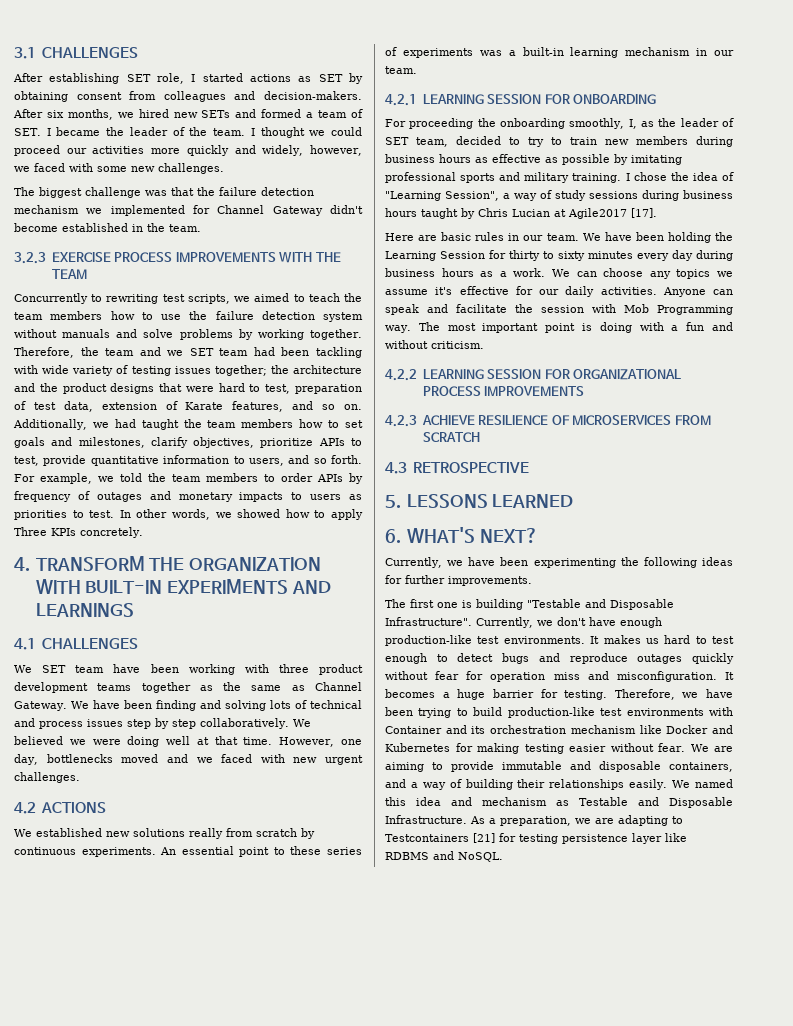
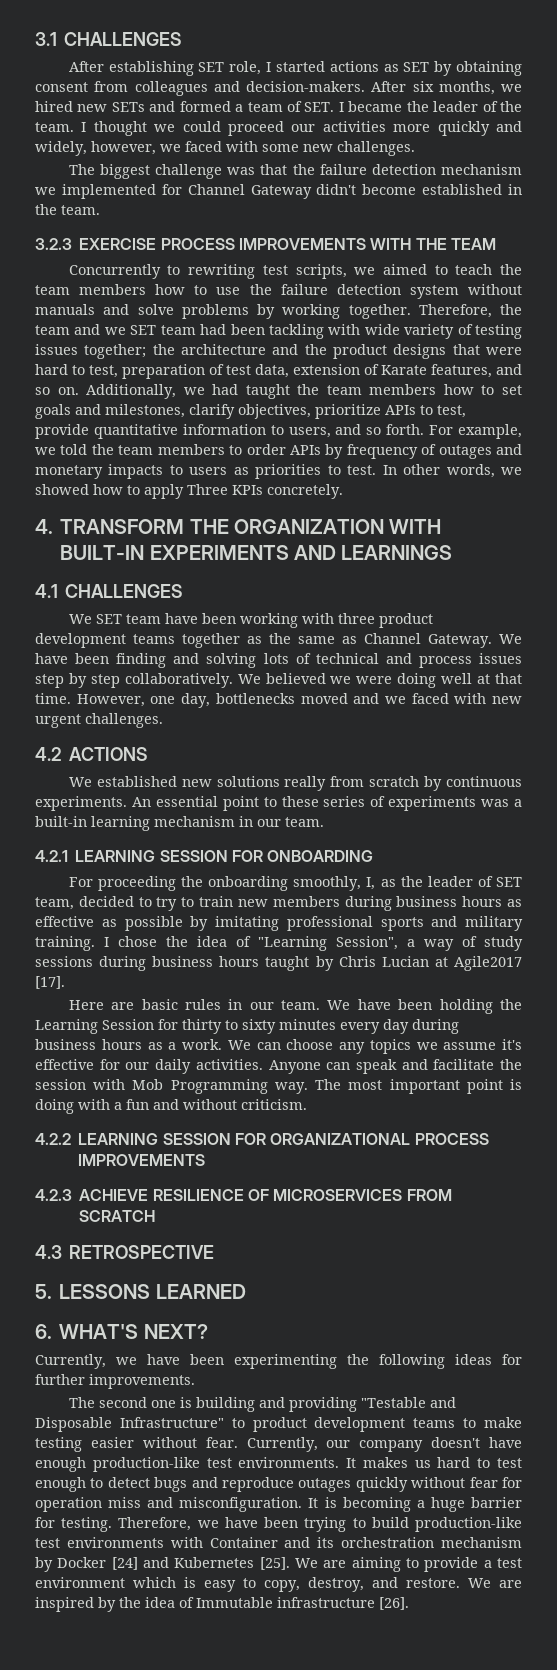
[410,599,434,608] first -> [98,1397,147,1408] second
(523, 604) none -> [258,1397,357,1412] and providing
[385,617,586,628] Infrastructure". Currently, we don't -> [119,1417,522,1432] [35,1437,481,1452] Infrastructure" to product development teams to make testing easier without fear. Currently, our company doesn't
[385,689,435,698] becomes -> [324,1497,411,1512] is becoming
[639,725,733,734] [385,743,686,754] like Docker and Kubernetes for making testing easier without fear. -> [35,1557,290,1572] by Docker [24] and Kubernetes [25].
[502,761,733,772] [385,779,733,790] [385,797,733,808] [385,815,683,826] [385,833,687,844] [385,851,503,862] immutable and disposable containers, and a way of building their relationships easily. We named this idea and mechanism as Testable and Disposable Infrastructure. As a preparation, we are adapting to Testcontainers [21] for testing persistence layer like RDBMS and NoSQL. -> [483,1558,522,1568] [35,1577,522,1592] [35,1597,409,1612] a test environment which is easy to copy, destroy, and restore. We are inspired by the idea of Immutable infrastructure [26].

